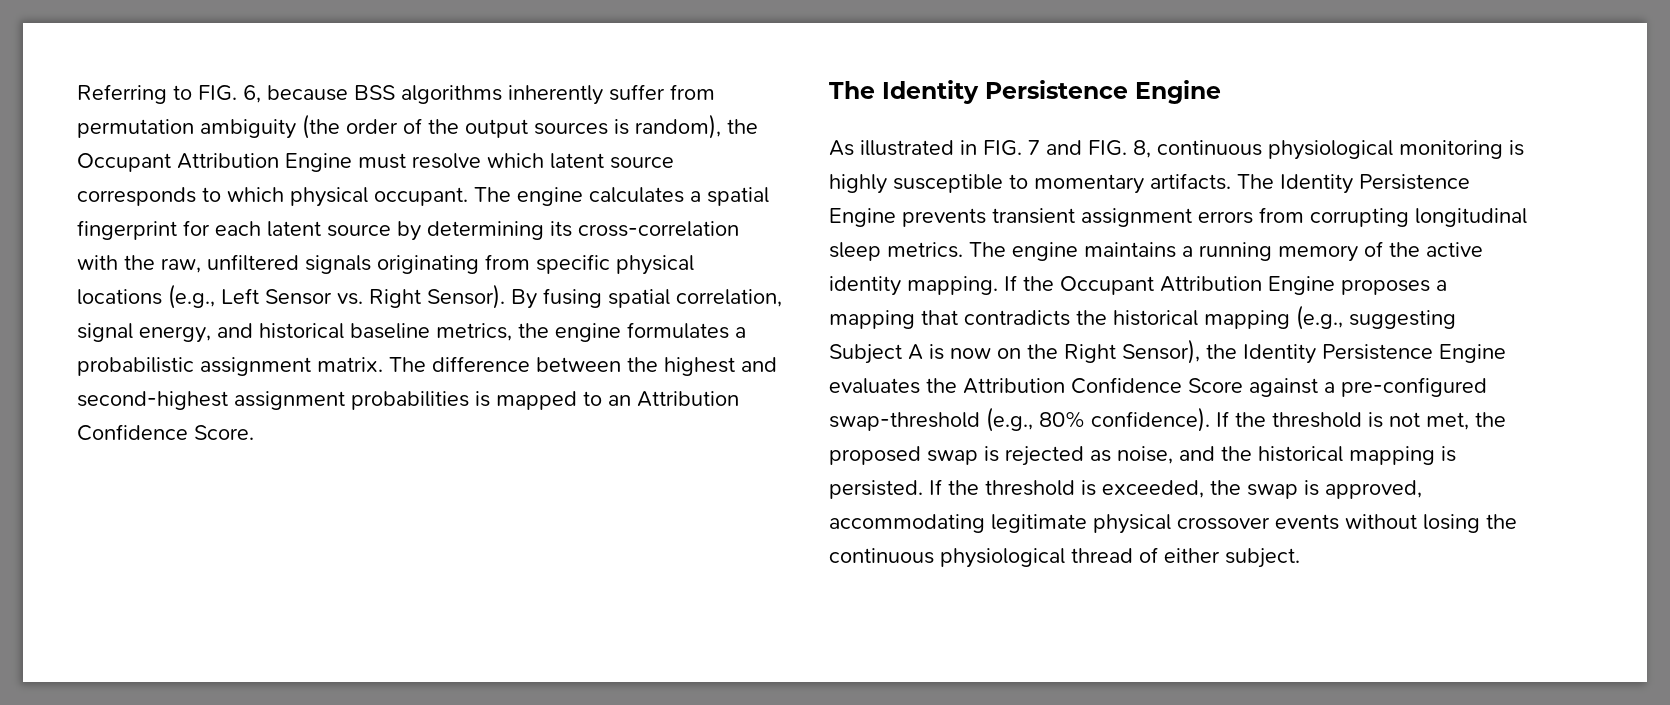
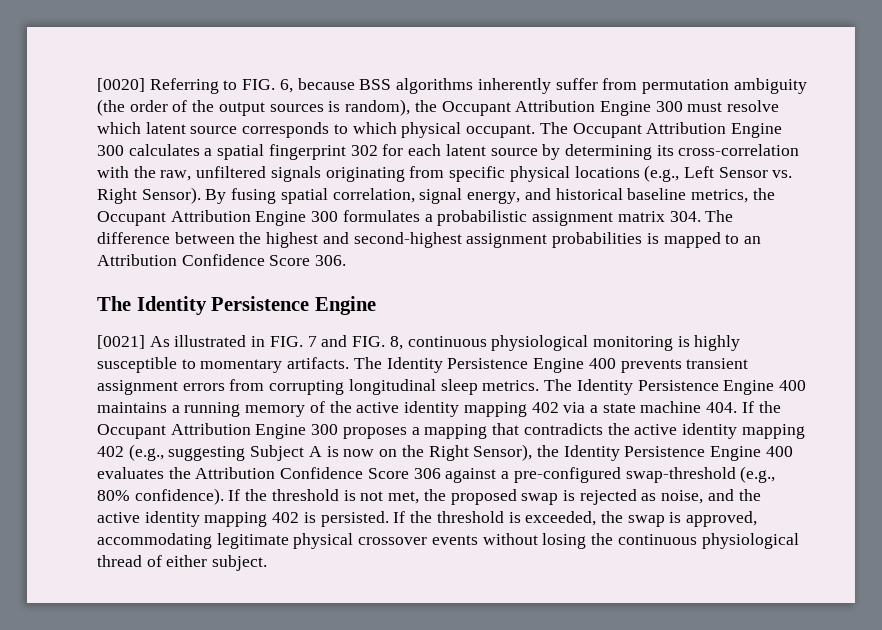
(77, 94) none -> [97,78,145,92] [0020]
(352, 162) none -> [655,101,683,112] 300
[517,187,583,206] engine -> [572,122,782,138] [97,145,124,156] Occupant Attribution Engine 300
(177, 230) none -> [350,145,378,156] 302
[555,323,621,342] engine -> [97,210,339,226] Occupant Attribution Engine 300
[317,357,383,372] matrix. -> [617,211,701,222] matrix 304.
[194,425,254,440] Score. -> [269,255,347,266] Score 306.
(1221, 92) none -> [97,335,145,349] [0021]
(896, 217) none -> [588,358,616,369] 400
[1012,242,1078,261] engine -> [576,379,806,395] Identity Persistence Engine 400
[907,276,998,295] mapping. -> [463,401,738,417] mapping 402 via a state machine 404.
(1335, 285) none -> [311,424,339,435] 300
[1113,310,1290,329] historical mapping -> [634,423,805,439] [97,446,124,457] active identity mapping 402
(1506, 353) none -> [765,446,793,457] 400
(1243, 385) none -> [413,468,441,479] 306
[1258,446,1435,465] historical mapping -> [97,511,300,527] active identity mapping 402

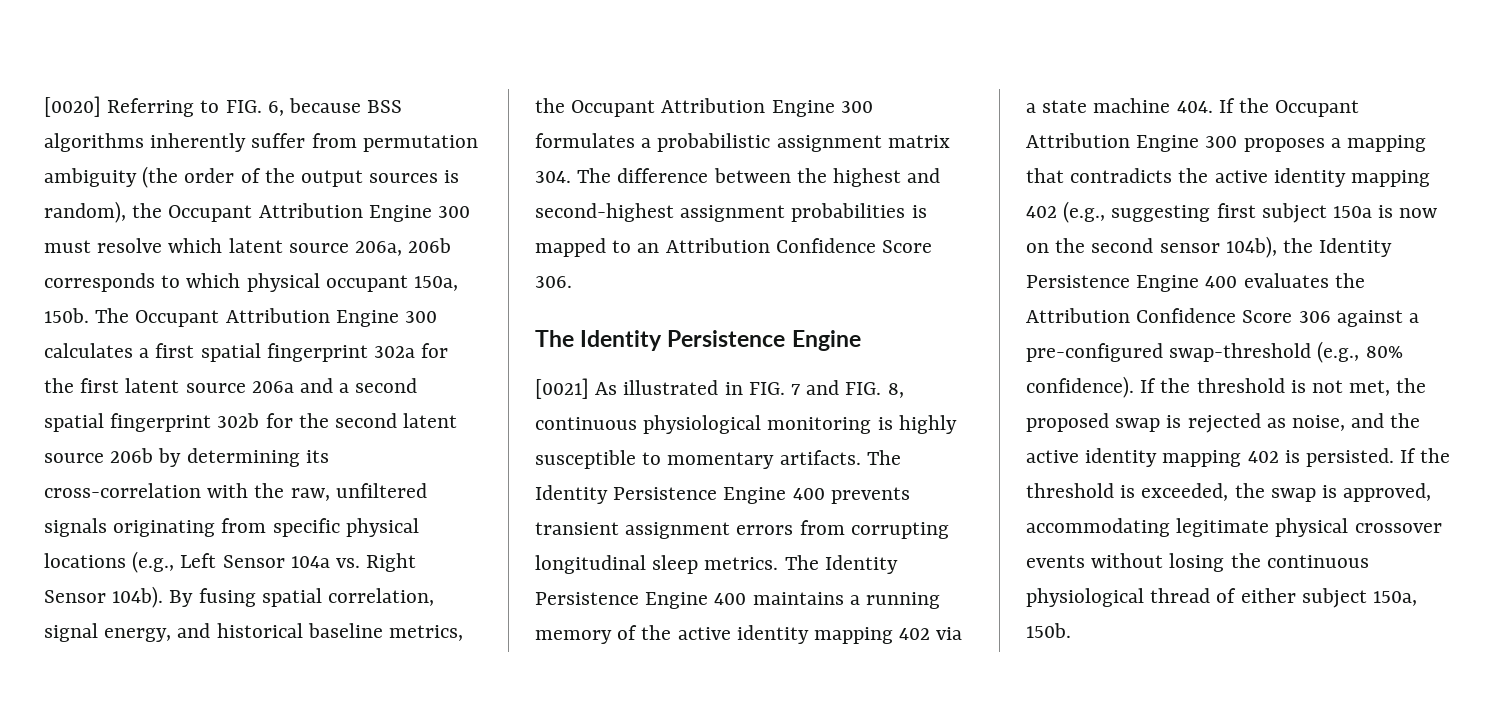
(238, 130) none -> [355,238,452,256] 206a, 206b
[466,124,536,138] occupant. -> [325,275,459,292] [44,308,89,323] occupant 150a, 150b.
[217,144,538,160] spatial fingerprint 302 for each latent source -> [155,343,449,362] [44,378,418,393] [44,413,458,432] [44,448,154,463] first spatial fingerprint 302a for the first latent source 206a and a second spatial fingerprint 302b for the second latent source 206b
(768, 172) none -> [290,556,330,568] 104a
[141,187,201,204] Sensor). -> [44,586,164,608] Sensor 104b).
[250,445,322,461] Subject A -> [1216,203,1373,223] first subject 150a
[428,444,533,461] Right Sensor), -> [1091,236,1277,258] second sensor 104b),
[212,555,268,571] subject. -> [1301,588,1418,608] [1026,623,1071,638] subject 150a, 150b.

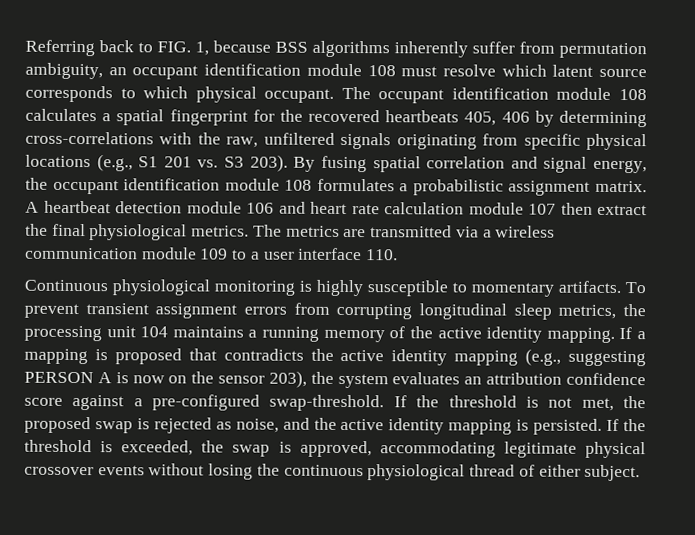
[44,96,195,117] [0020] Referring -> [25,39,134,57] Referring back
[267,101,284,116] 6, -> [195,41,209,56] 1,
[44,166,460,188] [44,201,471,223] ambiguity (the order of the output sources is random), the Occupant Attribution Engine 300 -> [25,62,396,80] ambiguity, an occupant identification module 108
[355,238,452,256] 206a, 206b -> (647, 73) none
[325,275,459,292] [44,308,438,327] occupant 150a, 150b. The Occupant Attribution Engine 300 -> [264,86,647,104] occupant. The occupant identification module 108
[155,343,449,362] [44,378,418,393] [44,413,458,432] [44,448,329,467] [44,483,201,498] first spatial fingerprint 302a for the first latent source 206a and a second spatial fingerprint 302b for the second latent source 206b by determining its cross-correlation -> [116,109,647,128] [25,131,154,145] spatial fingerprint for the recovered heartbeats 405, 406 by determining cross-correlations
[180,553,417,572] [44,586,435,608] [44,623,464,642] [535,98,873,117] [535,133,950,152] [535,168,941,187] [535,203,927,222] [535,238,933,257] [535,276,572,288] [535,330,861,351] [535,378,904,399] [535,417,637,430] Left Sensor 104a vs. Right Sensor 104b). By fusing spatial correlation, signal energy, and historical baseline metrics, the Occupant Attribution Engine 300 formulates a probabilistic assignment matrix 304. The difference between the highest and second-highest assignment probabilities is mapped to an Attribution Confidence Score 306. // The Identity Persistence Engine // [0021] As illustrated in FIG. 7 and FIG. 8, continuous -> [138,154,648,174] [25,177,647,196] [25,200,647,216] [25,223,556,241] [25,247,399,261] [24,279,108,292] S1 201 vs. S3 203). By fusing spatial correlation and signal energy, the occupant identification module 108 formulates a probabilistic assignment matrix. A heartbeat detection module 106 and heart rate calculation module 107 then extract the final physiological metrics. The metrics are transmitted via a wireless communication module 109 to a user interface 110. // Continuous
[866,450,901,465] [535,485,910,504] The Identity Persistence Engine 400 prevents -> [625,282,646,294] [24,303,79,319] To prevent
[704,555,898,574] [535,592,747,609] metrics. The Identity Persistence Engine 400 -> [558,304,646,319] [24,325,169,342] metrics, the processing unit 104
[814,627,963,644] [1026,98,1360,117] [1026,133,1427,152] mapping 402 via a state machine 404. If the Occupant Attribution Engine 300 proposes a mapping -> [546,326,647,343] [24,348,182,365] mapping. If a mapping is proposed
[1026,206,1057,218] 402 -> (519, 358) none
[1216,203,1373,223] first subject 150a -> [24,371,112,384] PERSON A
[1091,236,1393,258] [1026,273,1365,292] [1026,308,1420,327] [1026,341,1403,363] [1026,376,1134,398] second sensor 104b), the Identity Persistence Engine 400 evaluates the Attribution Confidence Score 306 against a pre-configured swap-threshold (e.g., 80% confidence). -> [218,370,646,389] [24,394,385,412] sensor 203), the system evaluates an attribution confidence score against a pre-configured swap-threshold.
[1247,451,1279,463] 402 -> (513, 427) none
[1301,588,1418,608] [1026,623,1071,638] subject 150a, 150b. -> [584,464,641,482] subject.

